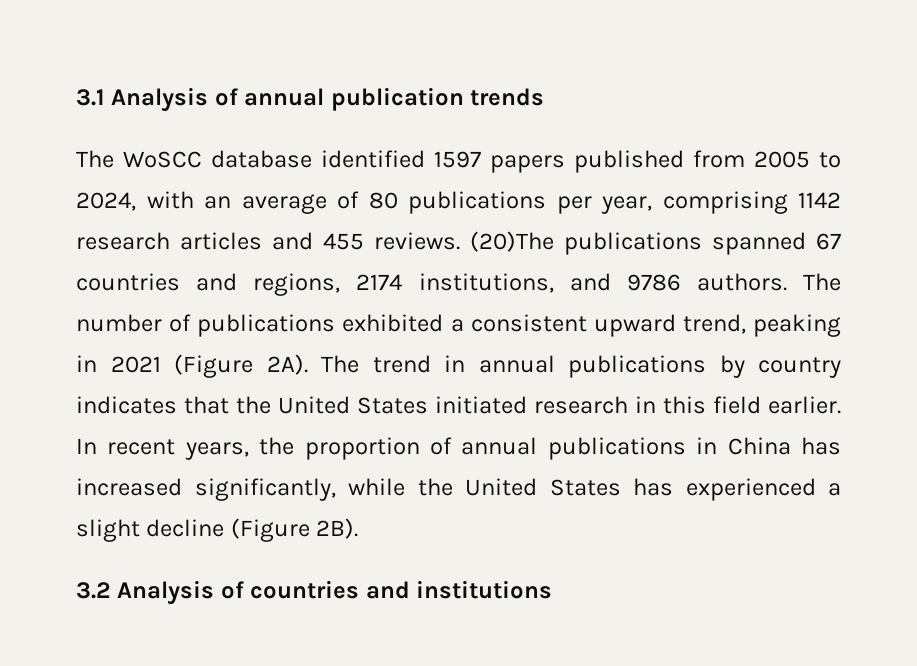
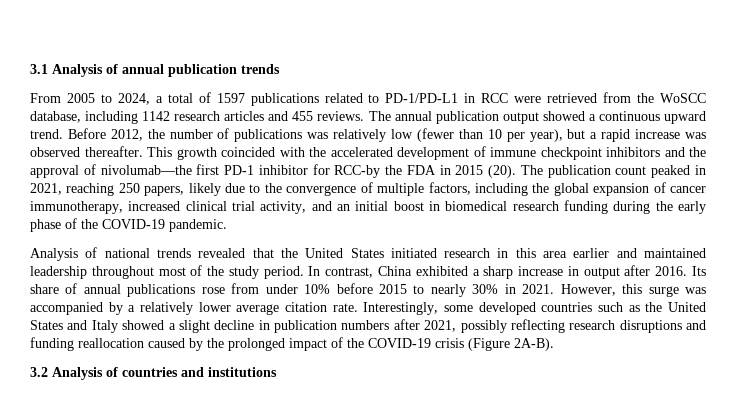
[76,150,841,173] [76,191,788,214] The WoSCC database identified 1597 papers published from 2005 to 2024, with an average of 80 publications per year, comprising -> [30,92,707,106] [30,111,139,124] From 2005 to 2024, a total of 1597 publications related to PD-1/PD-L1 in RCC were retrieved from the WoSCC database, including
[470,231,841,255] [76,273,841,296] [76,314,841,337] [76,354,841,378] [76,396,177,414] (20)The publications spanned 67 countries and regions, 2174 institutions, and 9786 authors. The number of publications exhibited a consistent upward trend, peaking in 2021 (Figure 2A). The trend in annual publications by country indicates -> [368,111,707,124] [30,128,707,142] [30,146,706,160] [30,164,706,178] [30,182,706,196] [30,200,706,214] [30,218,227,232] [30,247,246,261] The annual publication output showed a continuous upward trend. Before 2012, the number of publications was relatively low (fewer than 10 per year), but a rapid increase was observed thereafter. This growth coincided with the accelerated development of immune checkpoint inhibitors and the approval of nivolumab—the first PD-1 inhibitor for RCC-by the FDA in 2015 (20). The publication count peaked in 2021, reaching 250 papers, likely due to the convergence of multiple factors, including the global expansion of cancer immunotherapy, increased clinical trial activity, and an initial boost in biomedical research funding during the early phase of the COVID-19 pandemic. // Analysis of national trends revealed
[713,396,841,414] [76,437,841,460] [76,478,841,501] [76,518,359,542] field earlier. In recent years, the proportion of annual publications in China has increased significantly, while the United States has experienced a slight decline (Figure 2B). -> [543,248,706,258] [30,265,707,279] [30,283,707,297] [30,302,706,315] [30,319,706,333] [30,337,554,351] area earlier and maintained leadership throughout most of the study period. In contrast, China exhibited a sharp increase in output after 2016. Its share of annual publications rose from under 10% before 2015 to nearly 30% in 2021. However, this surge was accompanied by a relatively lower average citation rate. Interestingly, some developed countries such as the United States and Italy showed a slight decline in publication numbers after 2021, possibly reflecting research disruptions and funding reallocation caused by the prolonged impact of the COVID-19 crisis (Figure 2A-B).

